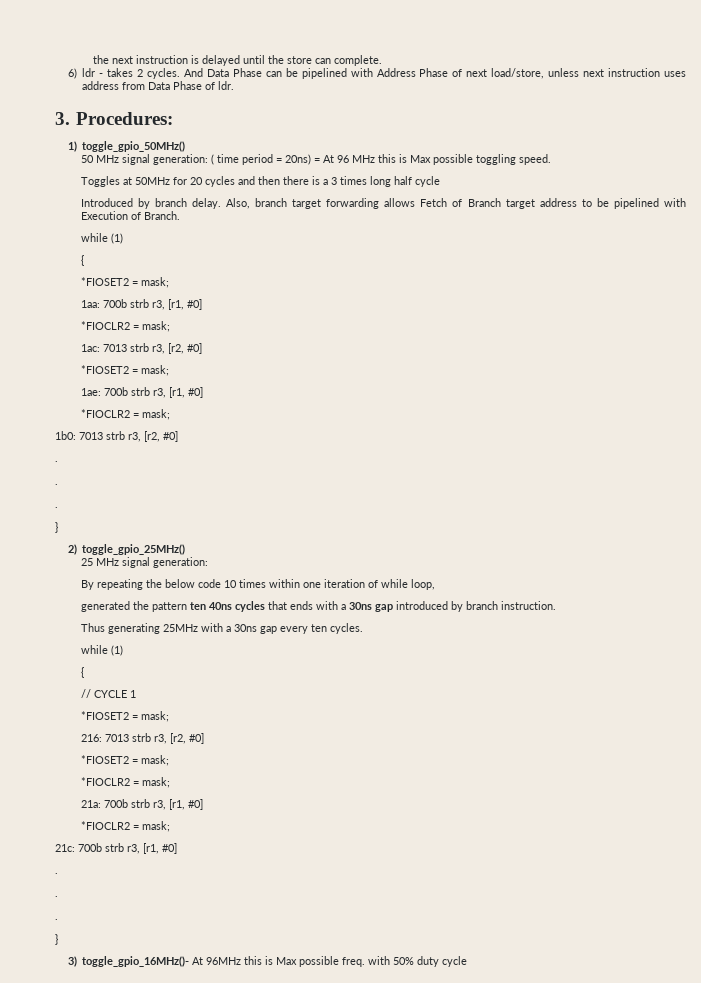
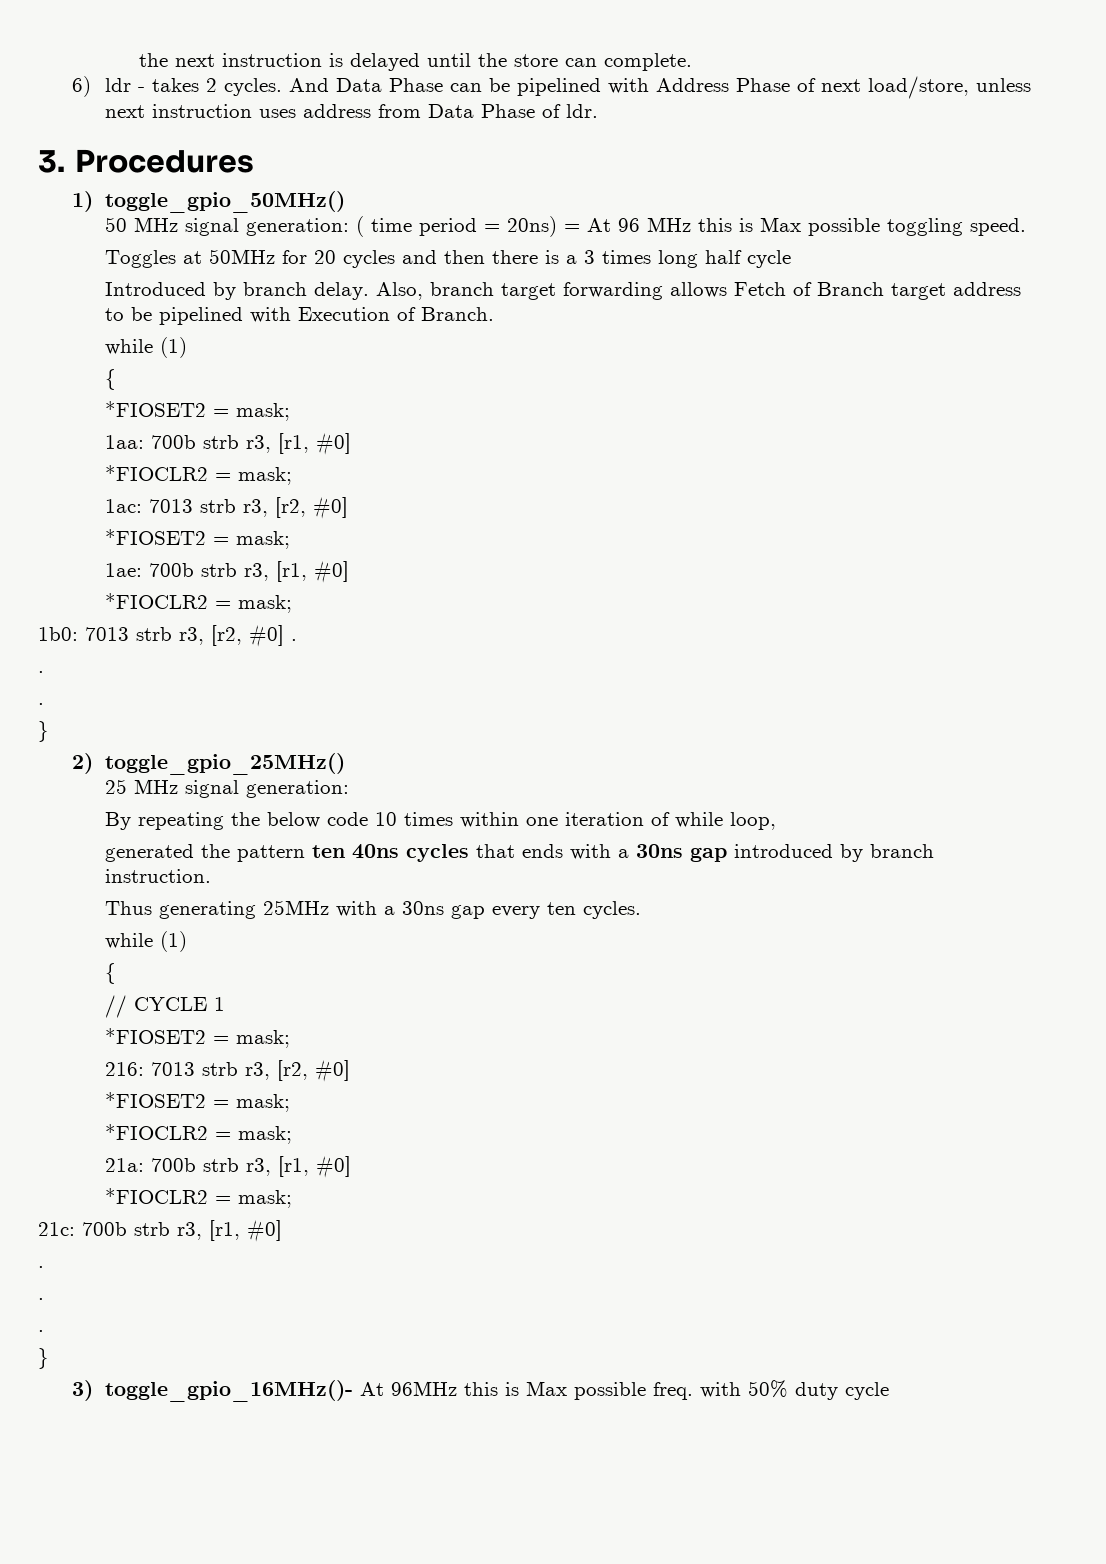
[75,112,173,125] Procedures: -> [75,149,255,173] Procedures
(178, 436) // -> (284, 635) none

